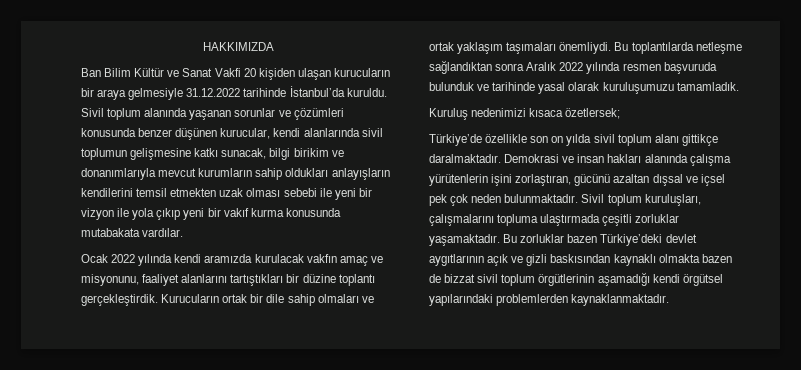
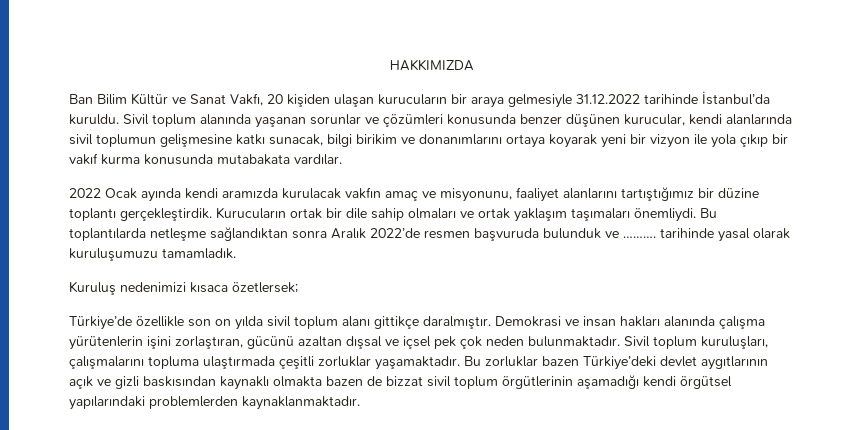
[214,68,241,77] Vakfi -> [230,93,263,106] Vakfı,
[81,168,390,180] [81,188,332,197] donanımlarıyla mevcut kurumların sahip oldukları anlayışların kendilerini temsil etmekten uzak olması sebebi ile -> [419,134,597,148] donanımlarını ortaya koyarak
[183,208,205,220] yeni -> (768, 140) none
[81,254,173,266] Ocak 2022 yılında -> [69,188,181,202] 2022 Ocak ayında
[230,274,284,286] tartıştıkları -> [621,187,694,201] tartıştığımız
[559,62,621,74] 2022 yılında -> [370,228,420,238] 2022’de
(490, 87) none -> [623,236,656,238] ……….
[429,154,501,163] daralmaktadır. -> [423,316,491,329] daralmıştır.

